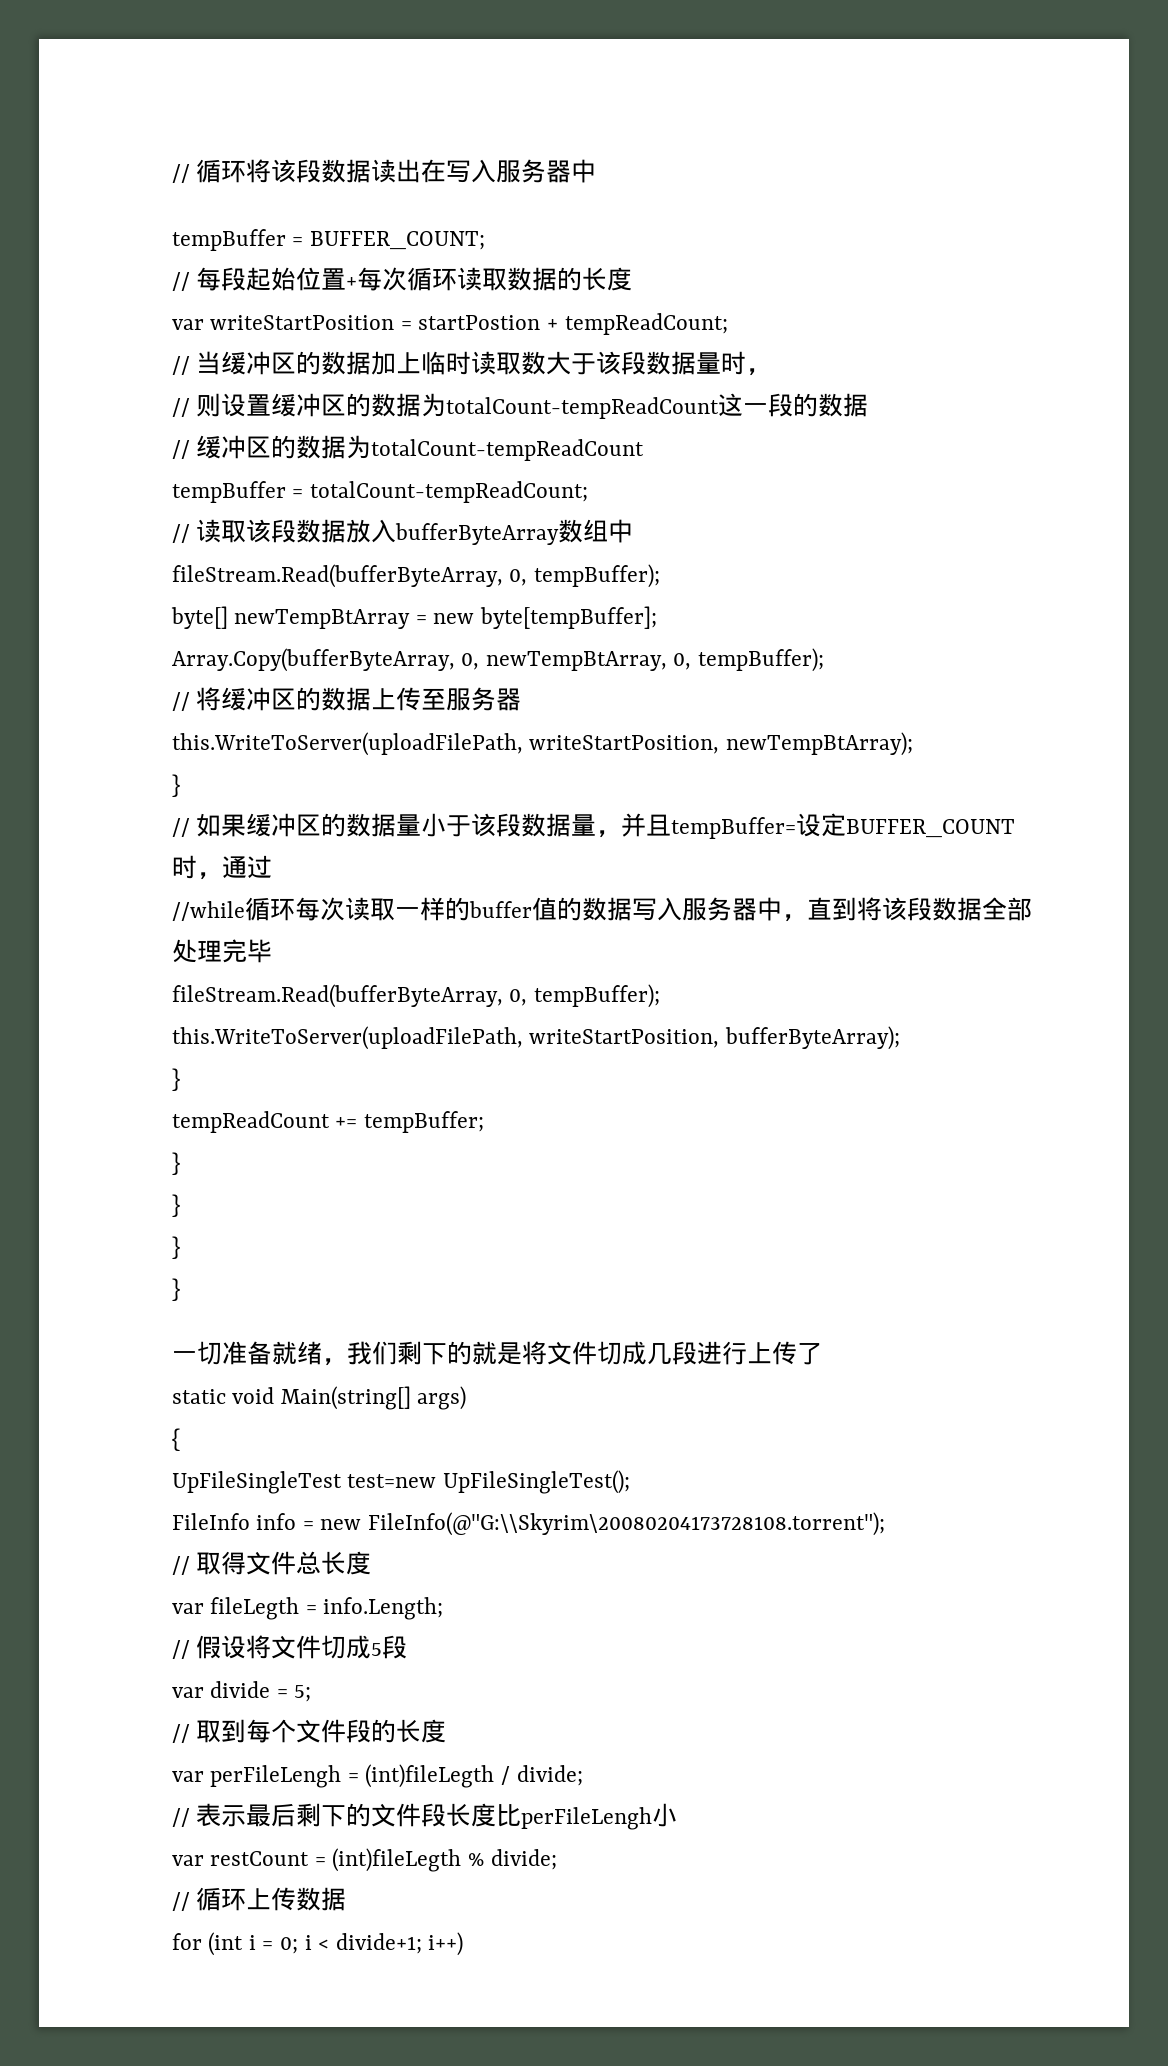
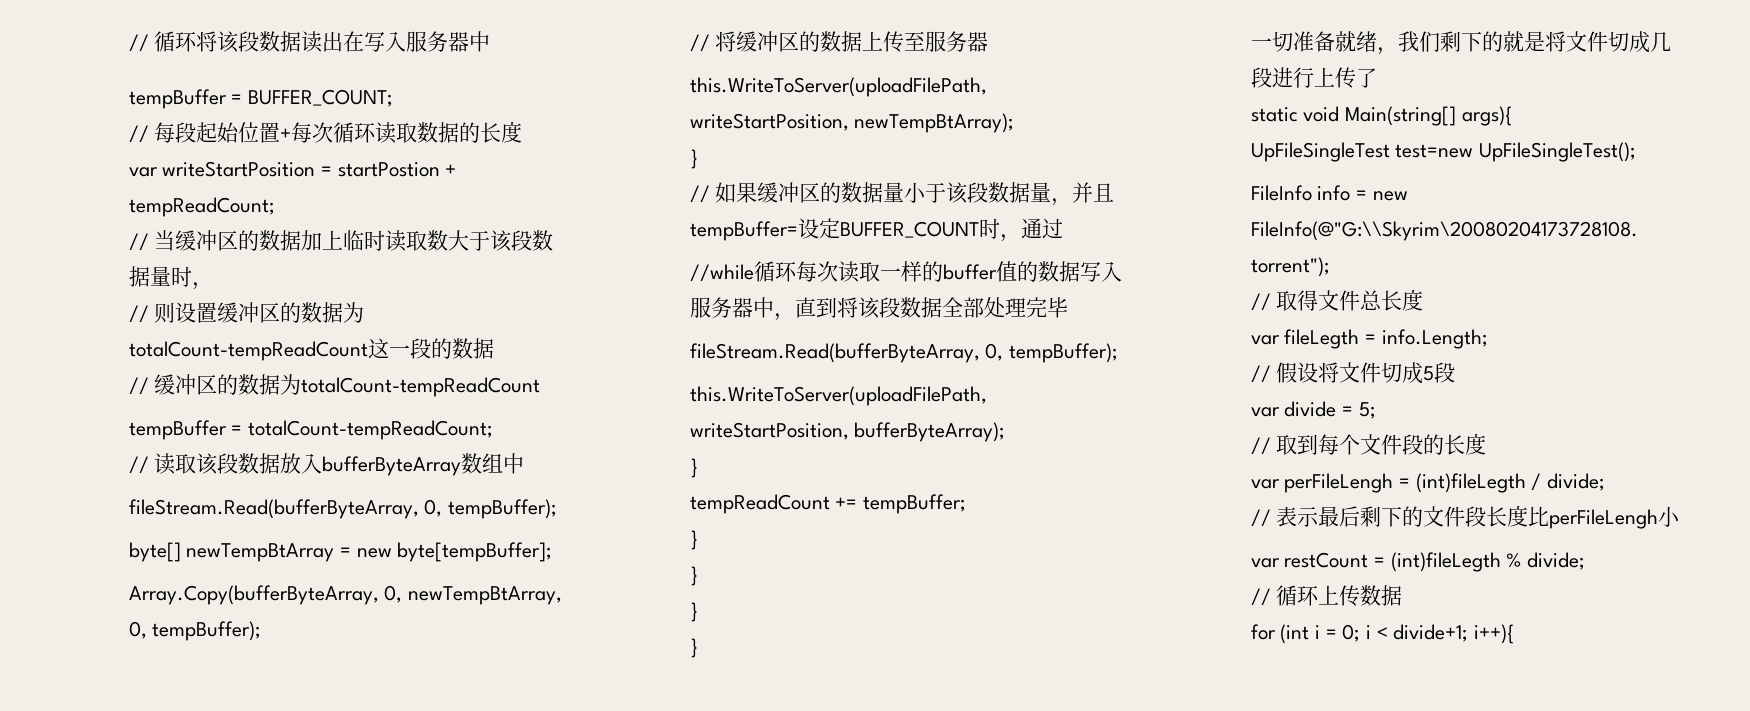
[417,1386,467,1410] [171,1428,180,1451] args) // { -> [1461,106,1512,126] args){
[428,1932,464,1956] i++) -> [1474,624,1515,644] i++){

